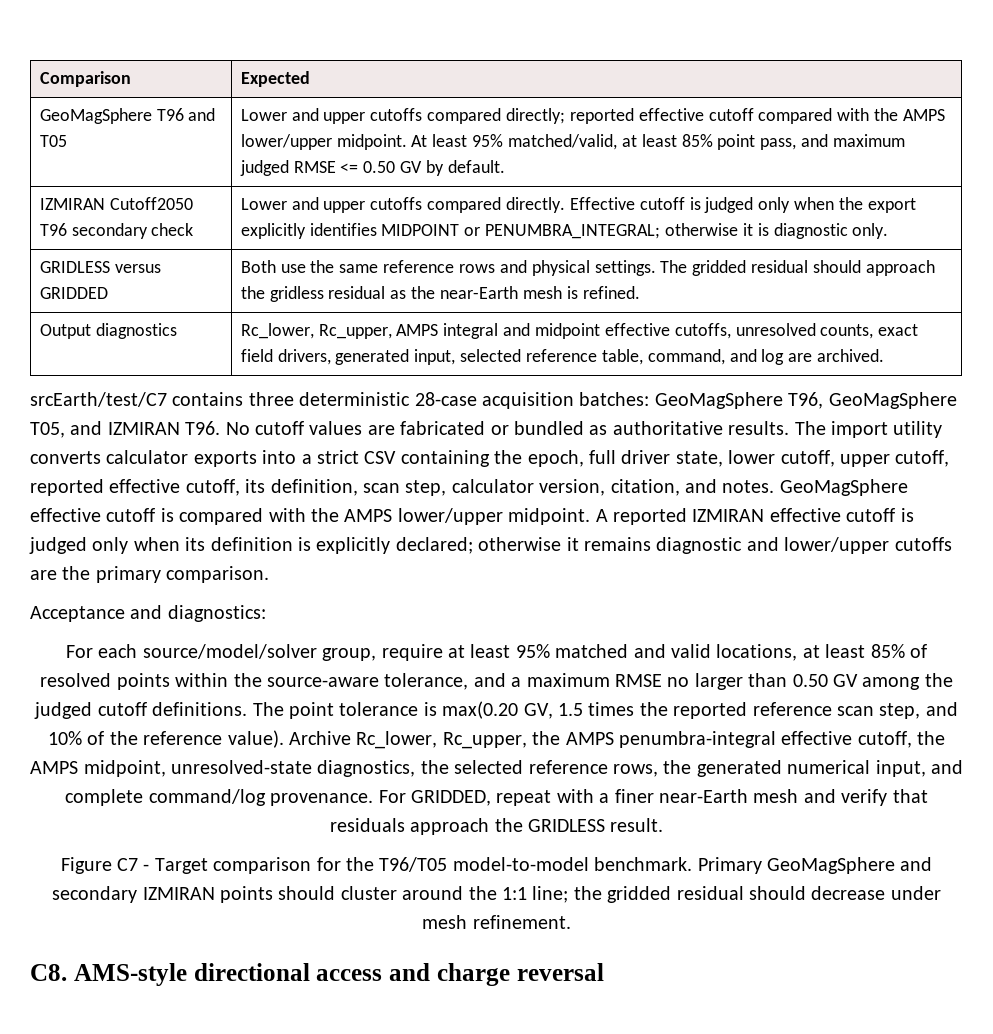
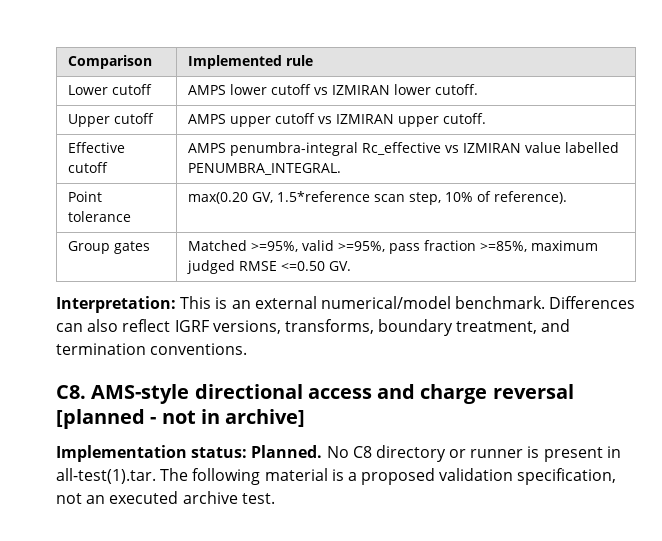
[240,71,310,87] [39,108,216,124] [39,135,67,147] [240,108,946,124] [240,134,906,150] [239,160,505,176] [39,197,193,210] [39,223,194,239] [240,197,916,213] [240,223,889,239] [39,261,161,273] [39,287,108,299] [240,260,935,276] [240,286,640,302] [39,323,177,339] [240,323,919,339] [240,349,885,365] [30,392,957,409] [30,421,943,438] [30,450,950,467] [30,479,908,496] [30,508,914,525] [29,537,952,554] [30,566,270,583] [30,605,266,622] [66,644,927,661] [40,673,953,690] [34,701,958,719] [47,730,946,749] [30,760,963,777] [65,789,928,806] [329,818,664,835] [60,857,933,874] [52,886,941,903] [422,915,571,929] Expected // GeoMagSphere T96 and T05 | Lower and upper cutoffs compared directly; reported effective cutoff compared with the AMPS lower/upper midpoint. At least 95% matched/valid, at least 85% point pass, and maximum judged RMSE <= 0.50 GV by default. // IZMIRAN Cutoff2050 T96 secondary check | Lower and upper cutoffs compared directly. Effective cutoff is judged only when the export explicitly identifies MIDPOINT or PENUMBRA_INTEGRAL; otherwise it is diagnostic only. // GRIDLESS versus GRIDDED | Both use the same reference rows and physical settings. The gridded residual should approach the gridless residual as the near-Earth mesh is refined. // Output diagnostics | Rc_lower, Rc_upper, AMPS integral and midpoint effective cutoffs, unresolved counts, exact field drivers, generated input, selected reference table, command, and log are archived. // srcEarth/test/C7 contains three deterministic 28-case acquisition batches: GeoMagSphere T96, GeoMagSphere T05, and IZMIRAN T96. No cutoff values are fabricated or bundled as authoritative results. The import utility converts calculator exports into a strict CSV containing the epoch, full driver state, lower cutoff, upper cutoff, reported effective cutoff, its definition, scan step, calculator version, citation, and notes. GeoMagSphere effective cutoff is compared with the AMPS lower/upper midpoint. A reported IZMIRAN effective cutoff is judged only when its definition is explicitly declared; otherwise it remains diagnostic and lower/upper cutoffs are the primary comparison. // Acceptance and diagnostics: // For each source/model/solver group, require at least 95% matched and valid locations, at least 85% of resolved points within the source-aware tolerance, and a maximum RMSE no larger than 0.50 GV among the judged cutoff definitions. The point tolerance is max(0.20 GV, 1.5 times the reported reference scan step, and 10% of the reference value). Archive Rc_lower, Rc_upper, the AMPS penumbra-integral effective cutoff, the AMPS midpoint, unresolved-state diagnostics, the selected reference rows, the generated numerical input, and complete command/log provenance. For GRIDDED, repeat with a finer near-Earth mesh and verify that residuals approach the GRIDLESS result. // Figure C7 - Target comparison for the T96/T05 model-to-model benchmark. Primary GeoMagSphere and secondary IZMIRAN points should cluster around the 1:1 line; the gridded residual should decrease under mesh refinement. -> [187,55,313,69] [67,84,152,95] [187,84,478,95] [67,113,154,127] [187,113,486,127] [67,142,125,153] [67,162,108,173] [187,142,619,156] [187,163,341,175] [67,191,102,202] [67,211,131,222] [187,191,567,205] [67,241,150,254] [187,240,598,254] [186,260,351,274] [56,296,636,313] [56,319,571,336] [56,343,248,355] Implemented rule // Lower cutoff | AMPS lower cutoff vs IZMIRAN lower cutoff. // Upper cutoff | AMPS upper cutoff vs IZMIRAN upper cutoff. // Effective cutoff | AMPS penumbra-integral Rc_effective vs IZMIRAN value labelled PENUMBRA_INTEGRAL. // Point tolerance | max(0.20 GV, 1.5*reference scan step, 10% of reference). // Group gates | Matched >=95%, valid >=95%, pass fraction >=85%, maximum judged RMSE <=0.50 GV. // Interpretation: This is an external numerical/model benchmark. Differences can also reflect IGRF versions, transforms, boundary treatment, and termination conventions.
(604, 972) none -> [56,409,306,429] [56,445,621,462] [56,468,617,485] [56,491,275,504] [planned - not in archive] // Implementation status: Planned. No C8 directory or runner is present in all-test(1).tar. The following material is a proposed validation specification, not an executed archive test.

